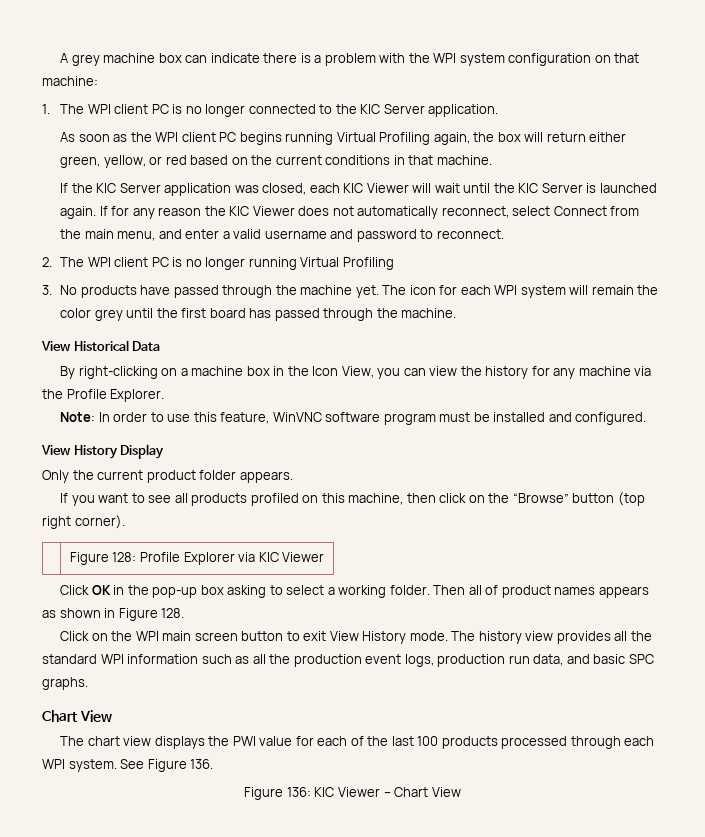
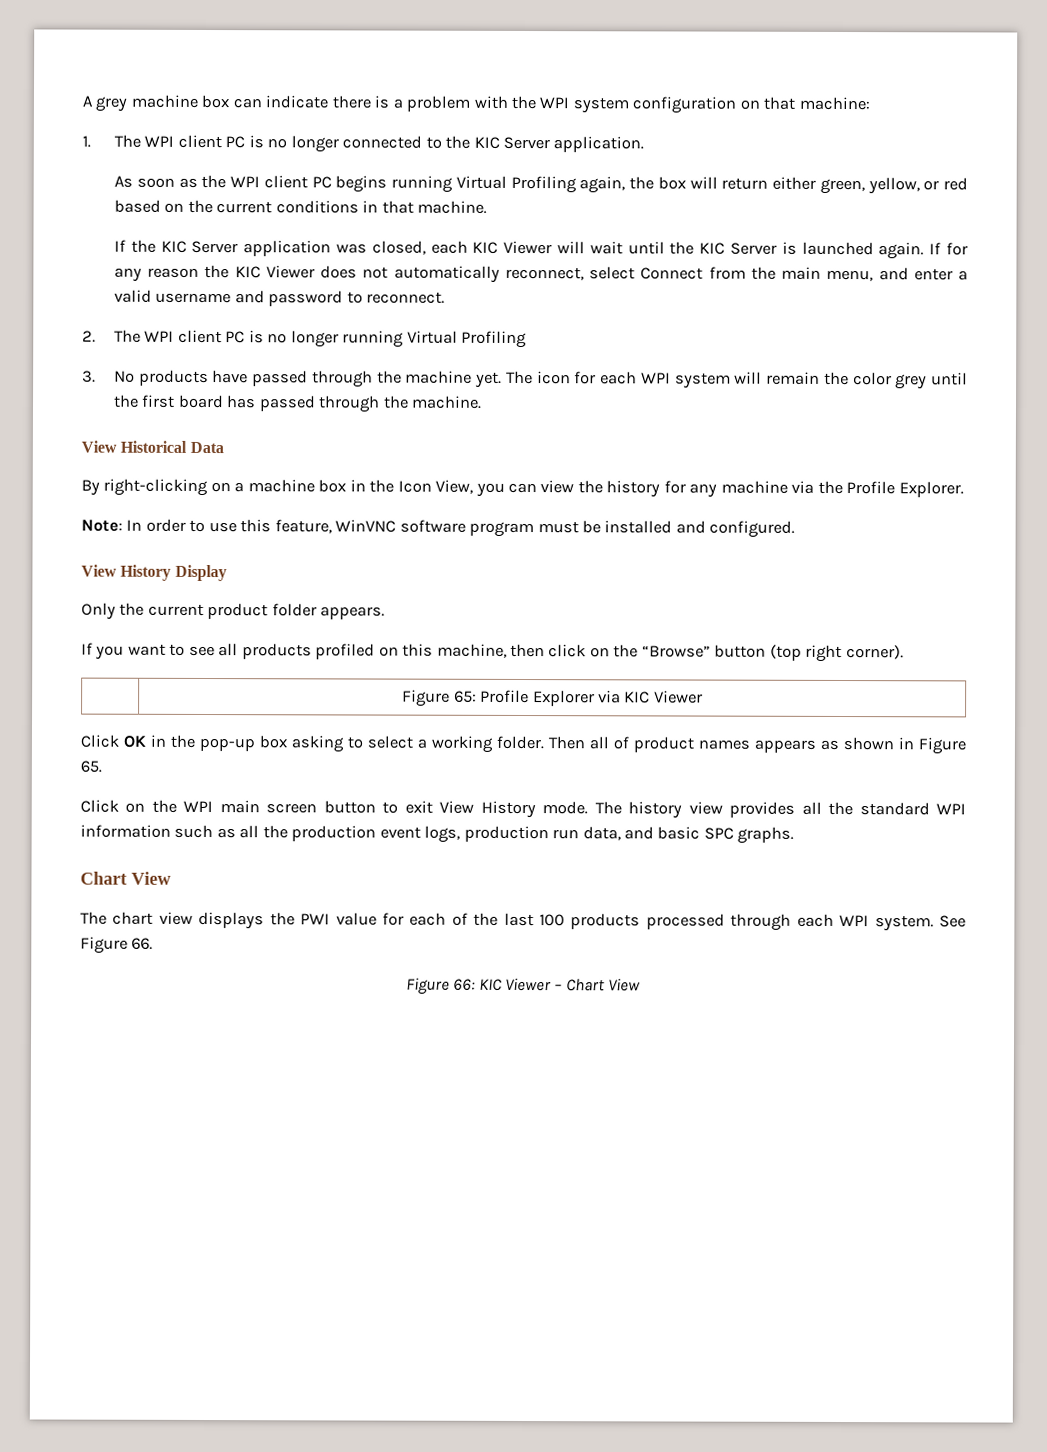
[112,552,137,562] 128: -> [453,690,477,703] 65:
[161,608,185,618] 128. -> [80,760,102,773] 65.
[190,759,214,769] [244,787,311,800] 136. // Figure 136: -> [131,937,154,950] [405,977,477,995] 66. // Figure 66:

